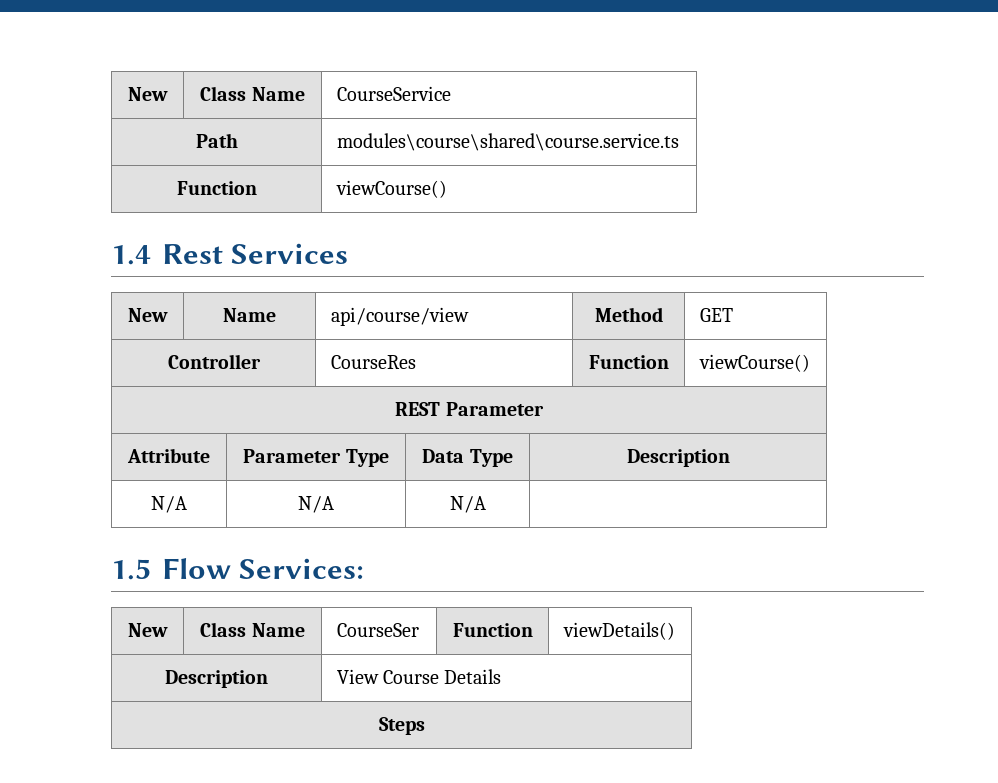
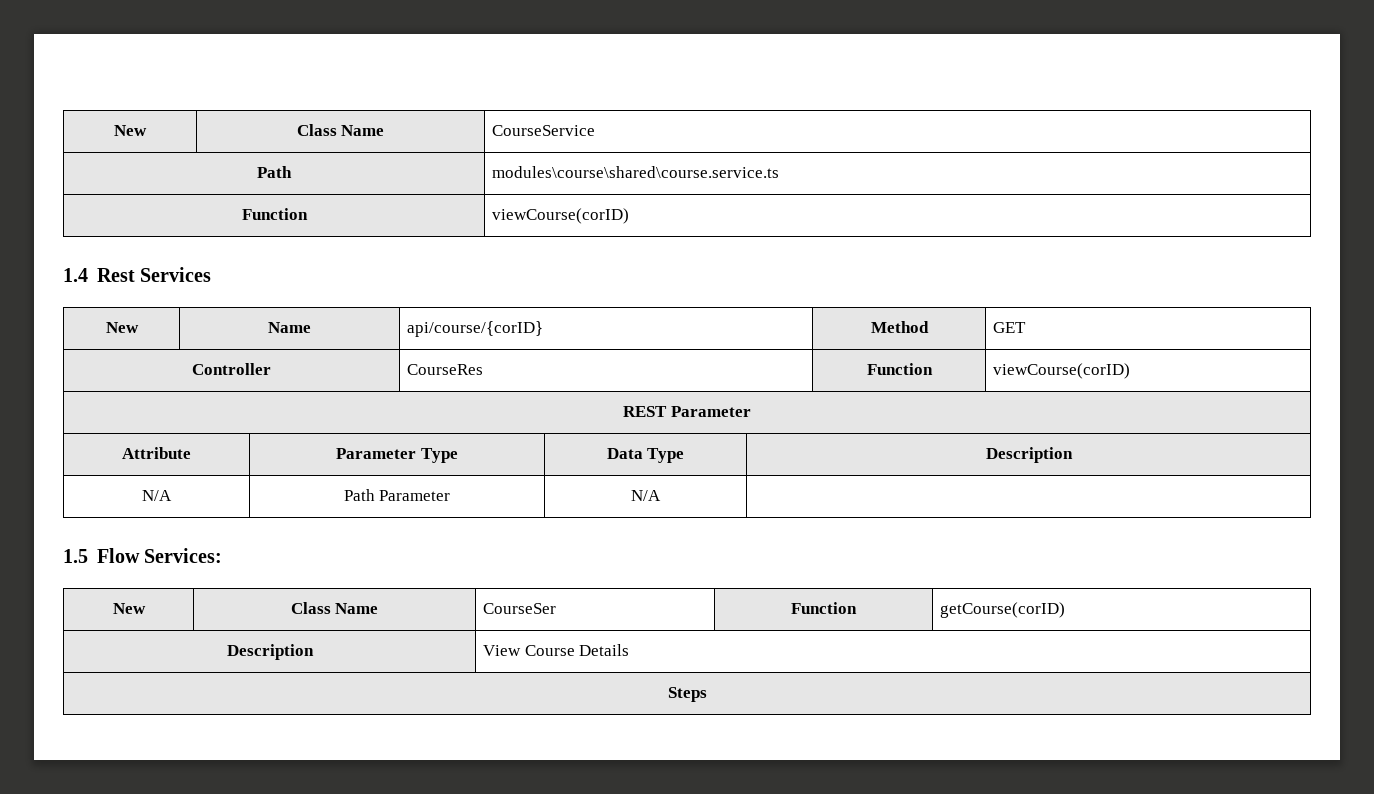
[335,180,447,198] viewCourse() -> [492,208,630,224] viewCourse(corID)
[330,307,469,326] api/course/view -> [407,321,544,337] api/course/{corID}
[698,354,810,372] viewCourse() -> [993,363,1131,379] viewCourse(corID)
[298,496,334,513] N/A -> [343,489,451,501] Path Parameter
[562,622,675,640] viewDetails() -> [940,602,1066,618] getCourse(corID)

